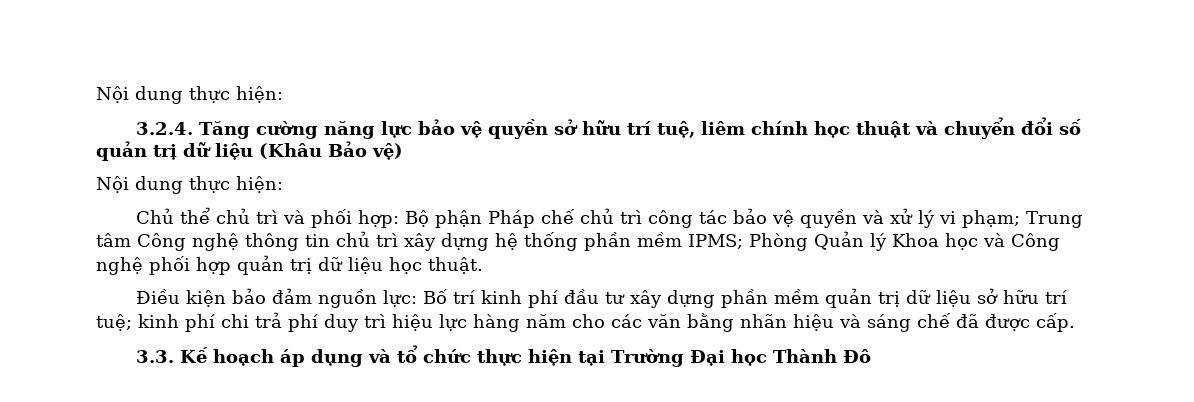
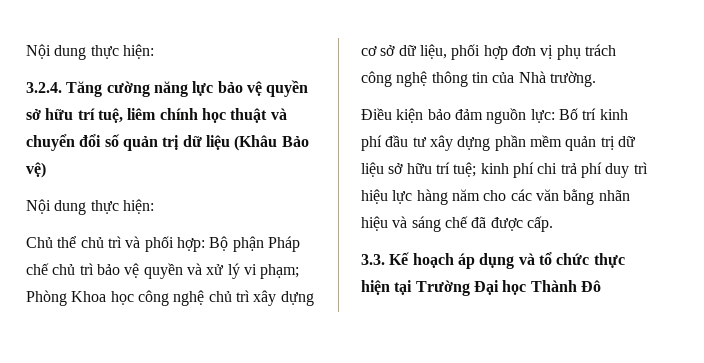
[648,210,728,228] công tác -> (94, 269) none
[1026,211,1084,228] [96,231,1060,251] [96,255,483,275] Trung tâm Công nghệ thông tin chủ trì xây dựng hệ thống phần mềm IPMS; Phòng Quản lý Khoa học và Công nghệ phối hợp quản trị dữ liệu học thuật. -> [26,290,314,306] [361,44,616,60] [361,71,596,87] Phòng Khoa học công nghệ chủ trì xây dựng cơ sở dữ liệu, phối hợp đơn vị phụ trách công nghệ thông tin của Nhà trường.

